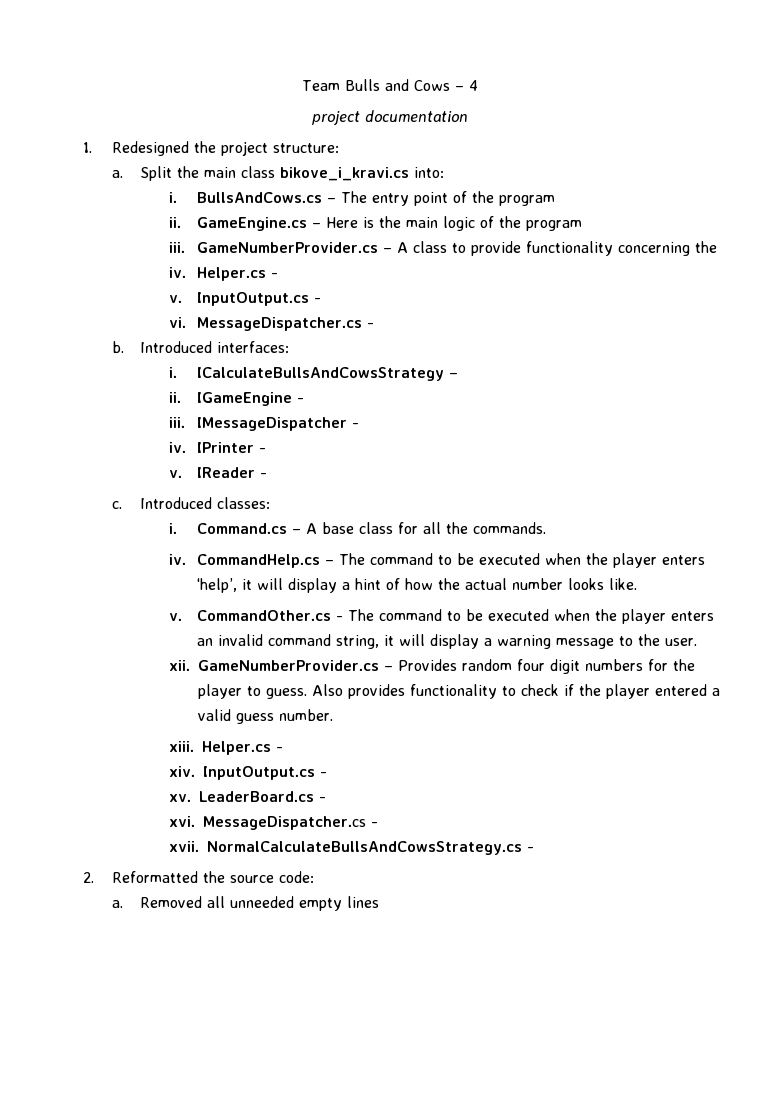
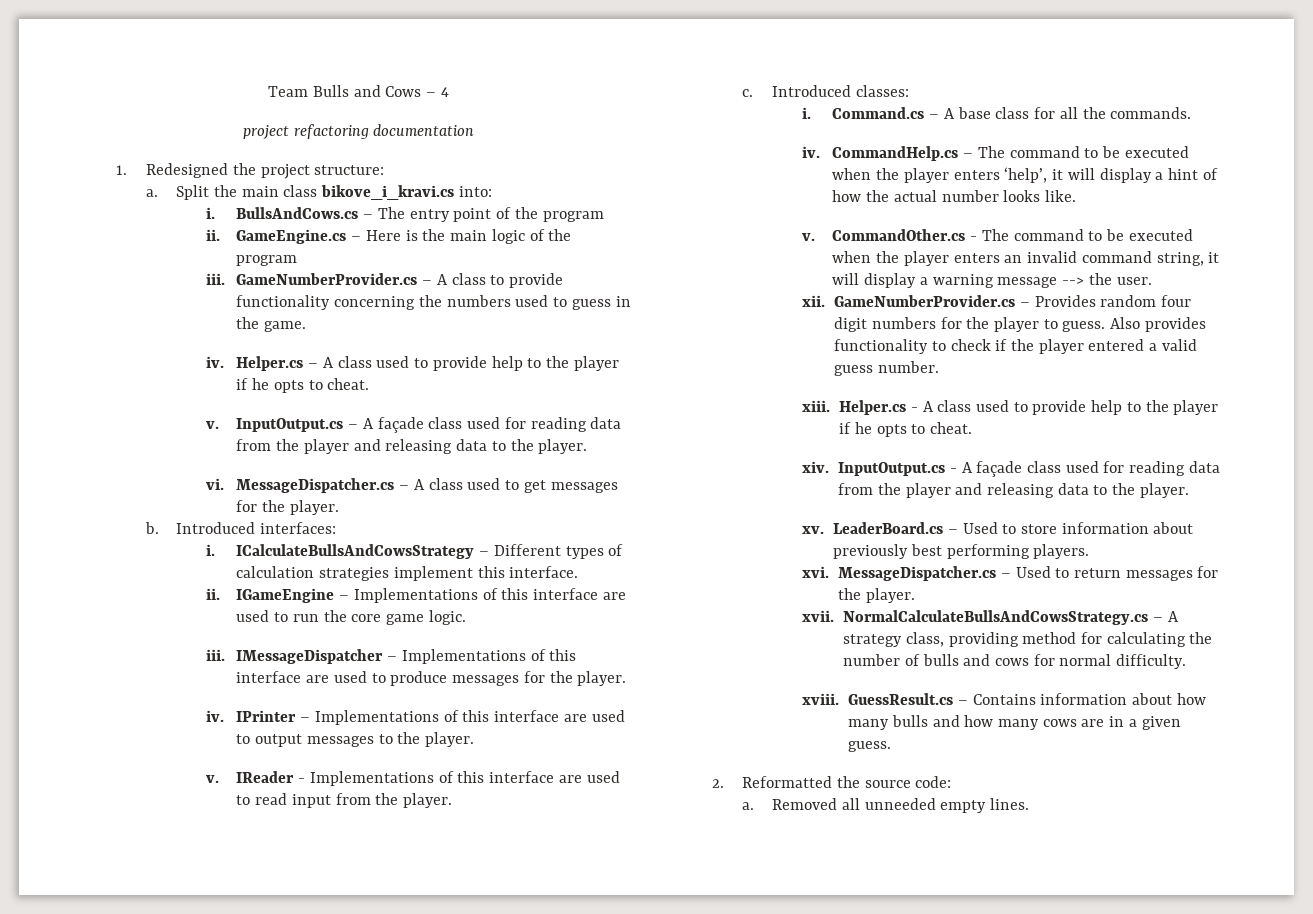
(360, 118) none -> [293,124,369,139] refactoring
[168,267,279,281] [168,292,322,306] [168,317,375,331] // iv. Helper.cs - // v. InputOutput.cs - // vi. MessageDispatcher.cs - -> [446,295,631,310] [236,317,307,332] [206,356,619,371] [236,378,370,393] [206,417,622,433] [236,439,588,454] [206,478,618,493] [236,500,339,515] numbers used to guess in the game. // iv. Helper.cs – A class used to provide help to the player if he opts to cheat. // v. InputOutput.cs – A façade class used for reading data from the player and releasing data to the player. // vi. MessageDispatcher.cs – A class used to get messages for the player.
[168,392,305,406] [168,417,360,431] [168,442,267,453] [168,467,268,478] // ii. IGameEngine - // iii. IMessageDispatcher - // iv. IPrinter - // v. IReader - -> [493,544,624,559] [236,566,579,581] [206,588,626,603] [236,610,466,625] [206,649,577,664] [236,671,627,686] [206,710,625,725] [236,732,475,747] [206,771,620,786] [236,793,453,808] Different types of calculation strategies implement this interface. // ii. IGameEngine – Implementations of this interface are used to run the core game logic. // iii. IMessageDispatcher – Implementations of this interface are used to produce messages for the player. // iv. IPrinter – Implementations of this interface are used to output messages to the player. // v. IReader - Implementations of this interface are used to read input from the player.
[619,636,634,646] to -> [1062,277,1085,285] -->
[168,766,327,780] [168,791,326,802] [168,816,378,830] [168,841,534,855] // xiv. InputOutput.cs - // xv. LeaderBoard.cs - // xvi. MessageDispatcher.cs - // xvii. NormalCalculateBullsAndCowsStrategy.cs - -> [922,400,1219,415] [839,422,973,437] [802,461,1220,477] [838,483,1189,498] [802,522,1194,534] [833,544,1090,559] [802,566,1219,581] [838,588,915,603] [802,610,1179,625] [843,632,1213,647] [843,654,1187,669] [802,693,1206,705] [848,715,1181,730] [848,741,892,752] A class used to provide help to the player if he opts to cheat. // xiv. InputOutput.cs - A façade class used for reading data from the player and releasing data to the player. // xv. LeaderBoard.cs – Used to store information about previously best performing players. // xvi. MessageDispatcher.cs – Used to return messages for the player. // xvii. NormalCalculateBullsAndCowsStrategy.cs – A strategy class, providing method for calculating the number of bulls and cows for normal difficulty. // xviii. GuessResult.cs – Contains information about how many bulls and how many cows are in a given guess.
[347,896,380,908] lines -> [990,798,1030,810] lines.

